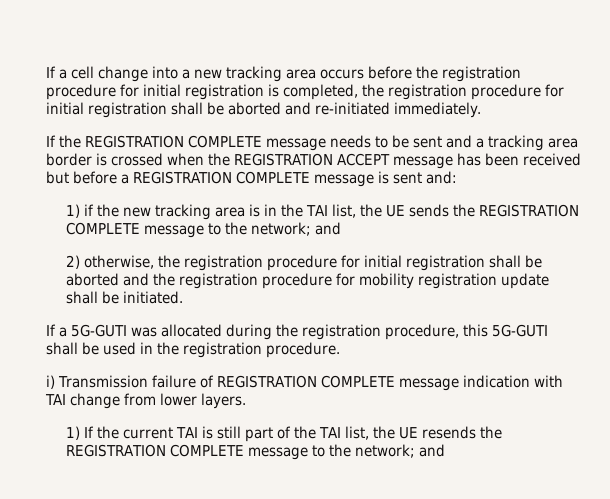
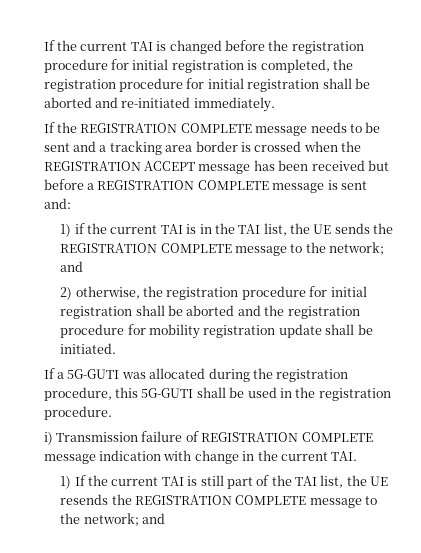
[45,66,364,82] If a cell change into a new tracking area occurs -> [43,40,222,54] If the current TAI is changed
[123,204,246,220] new tracking area -> [110,224,183,234] current TAI
[44,393,247,409] TAI change from lower layers. -> [194,450,358,464] change in the current TAI.

